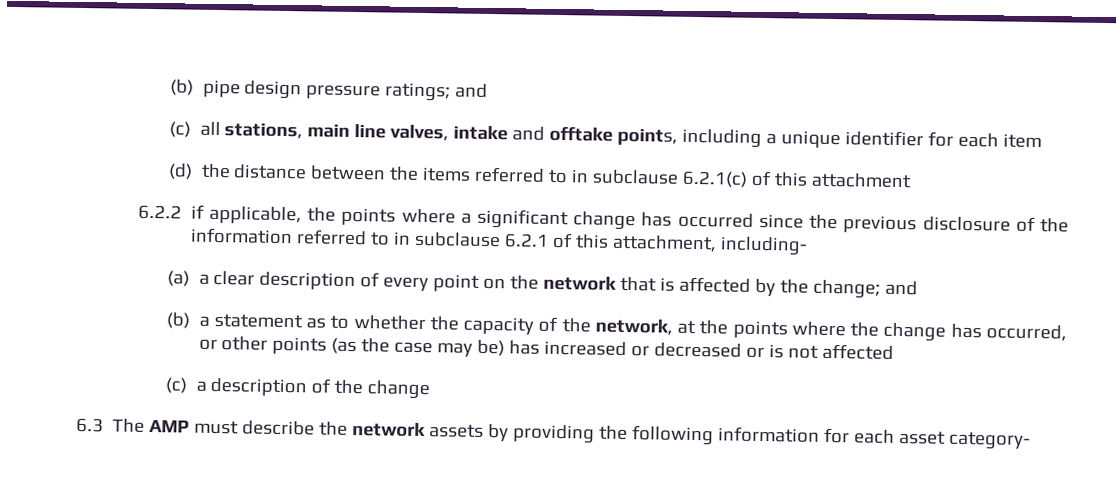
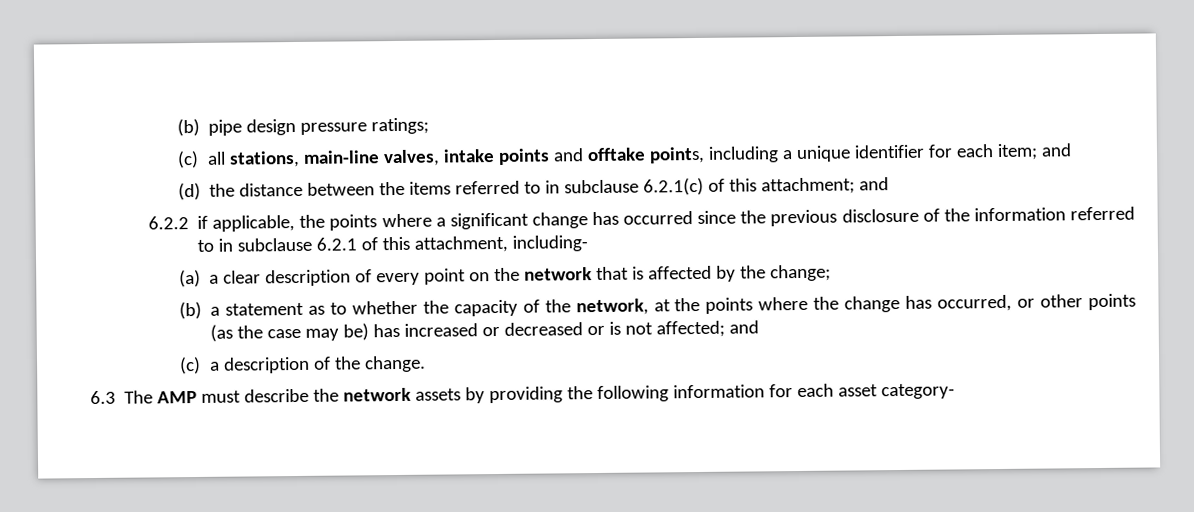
[455,83,489,98] and -> (430, 126) none
[307,123,387,139] main line -> [302,150,380,164] main-line
(509, 133) none -> [497,148,550,165] points
[1003,133,1043,149] item -> [996,143,1072,161] item; and
[811,172,913,189] attachment -> [760,177,889,195] attachment; and
[885,280,919,296] and -> (831, 273) none
[822,343,895,360] affected -> [655,320,759,338] affected; and
[367,380,431,400] change -> [363,355,426,373] change.

